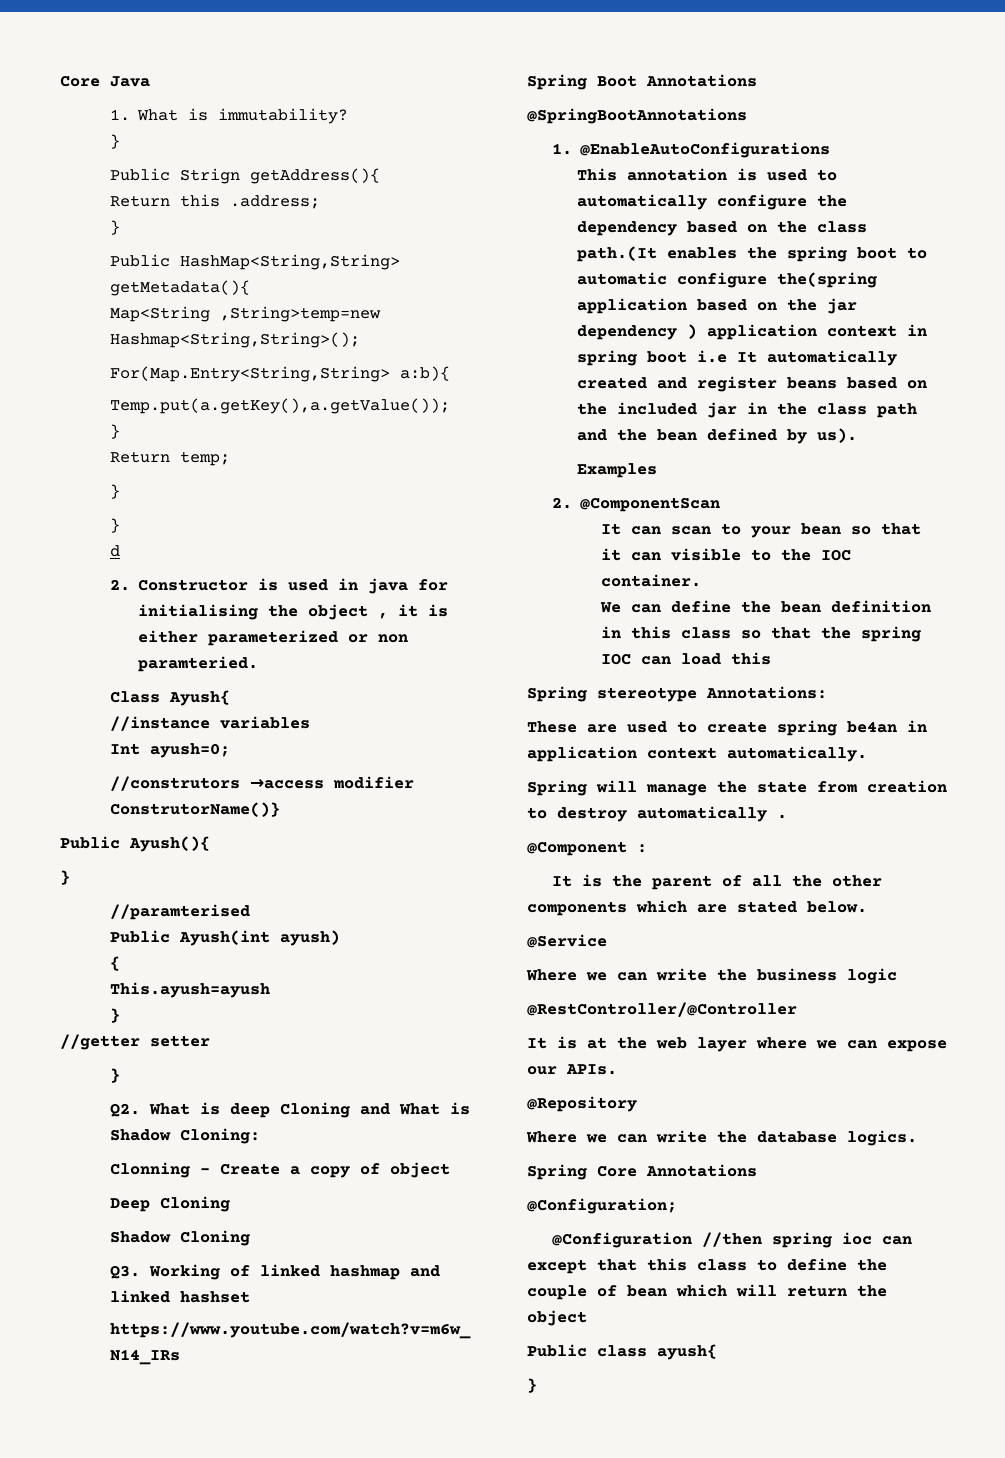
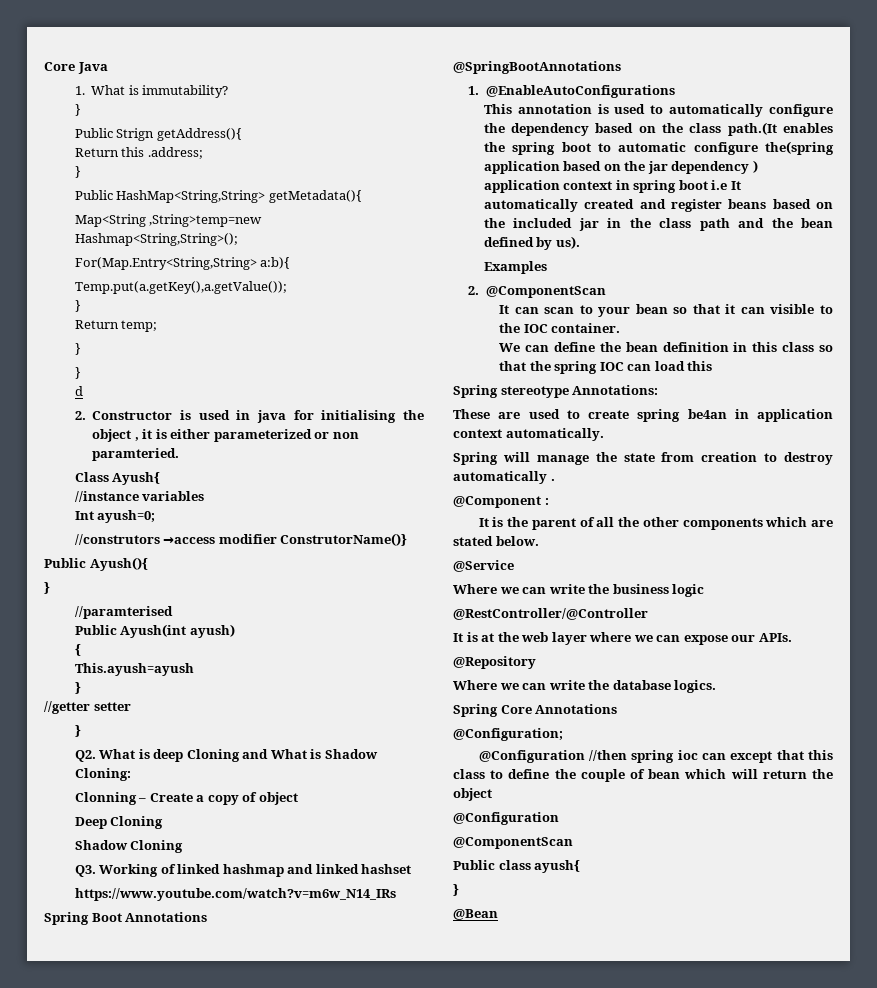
(587, 1318) none -> [453,812,559,825] [453,837,573,849] // @Configuration // @ComponentScan
(537, 1385) none -> [453,909,498,920] // @Bean

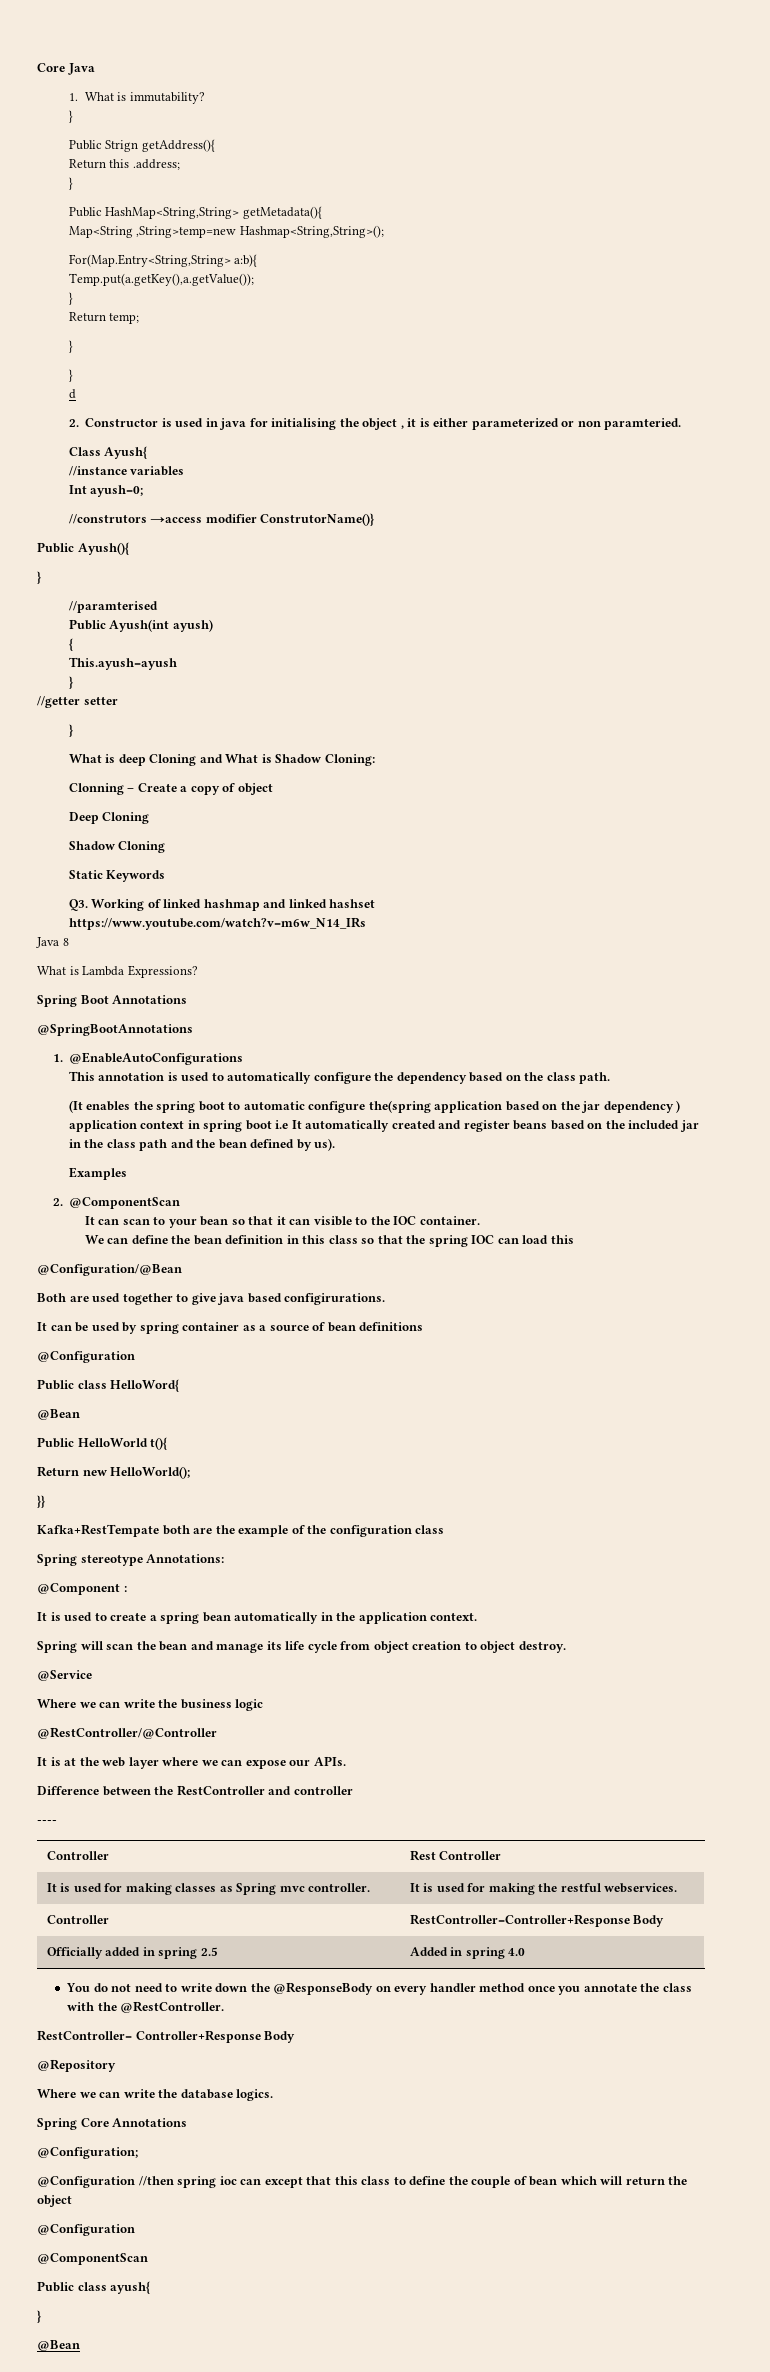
[74,750,96,762] Q2. -> (73, 730) none
(184, 846) none -> [68,870,166,882] // Static Keywords
(396, 894) none -> [36,937,69,948] [37,965,198,978] // Java 8 // What is Lambda Expressions?
[727,122,777,136] path.(It -> [579,1072,611,1084] [68,1100,83,1113] path. // (It
[453,385,659,398] [453,409,833,422] [453,428,604,441] [453,452,833,465] [453,471,555,484] [453,496,549,508] [478,517,833,530] [453,536,539,546] Spring stereotype Annotations: // These are used to create spring be4an in application context automatically. // Spring will manage the state from creation to destroy automatically . // @Component : // It is the parent of all the other components which are stated below. -> [37,1264,182,1276] [37,1293,386,1305] [37,1322,424,1334] [37,1351,135,1363] [37,1379,180,1392] [37,1409,80,1420] [37,1437,168,1450] [37,1466,191,1479] [37,1495,45,1508] [37,1524,445,1537] [37,1554,225,1566] [37,1583,127,1595] [37,1612,478,1624] [37,1641,566,1653] @Configuration/@Bean // Both are used together to give java based configirurations. // It can be used by spring container as a source of bean definitions // @Configuration // Public class HelloWord{ // @Bean // Public HelloWorld t(){ // Return new HelloWorld(); // }} // Kafka+RestTempate both are the example of the configuration class // Spring stereotype Annotations: // @Component : // It is used to create a spring bean automatically in the application context. // Spring will scan the bean and manage its life cycle from object creation to object destroy.
(792, 637) none -> [37,1785,353,1796] [37,1820,57,1824] [46,1851,109,1860] [409,1850,502,1861] [46,1883,371,1895] [409,1883,678,1895] [46,1915,109,1924] [409,1914,665,1927] [46,1947,218,1959] [409,1947,526,1959] [66,1982,692,1995] [67,2001,225,2013] [37,2030,296,2043] // Difference between the RestController and controller // ---- // Controller | Rest Controller // It is used for making classes as Spring mvc controller. | It is used for making the restful webservices. // Controller | RestController=Controller+Response Body // Officially added in spring 2.5 | Added in spring 4.0 // You do not need to write down the @ResponseBody on every handler method once you annotate the class with the @RestController. // RestController= Controller+Response Body

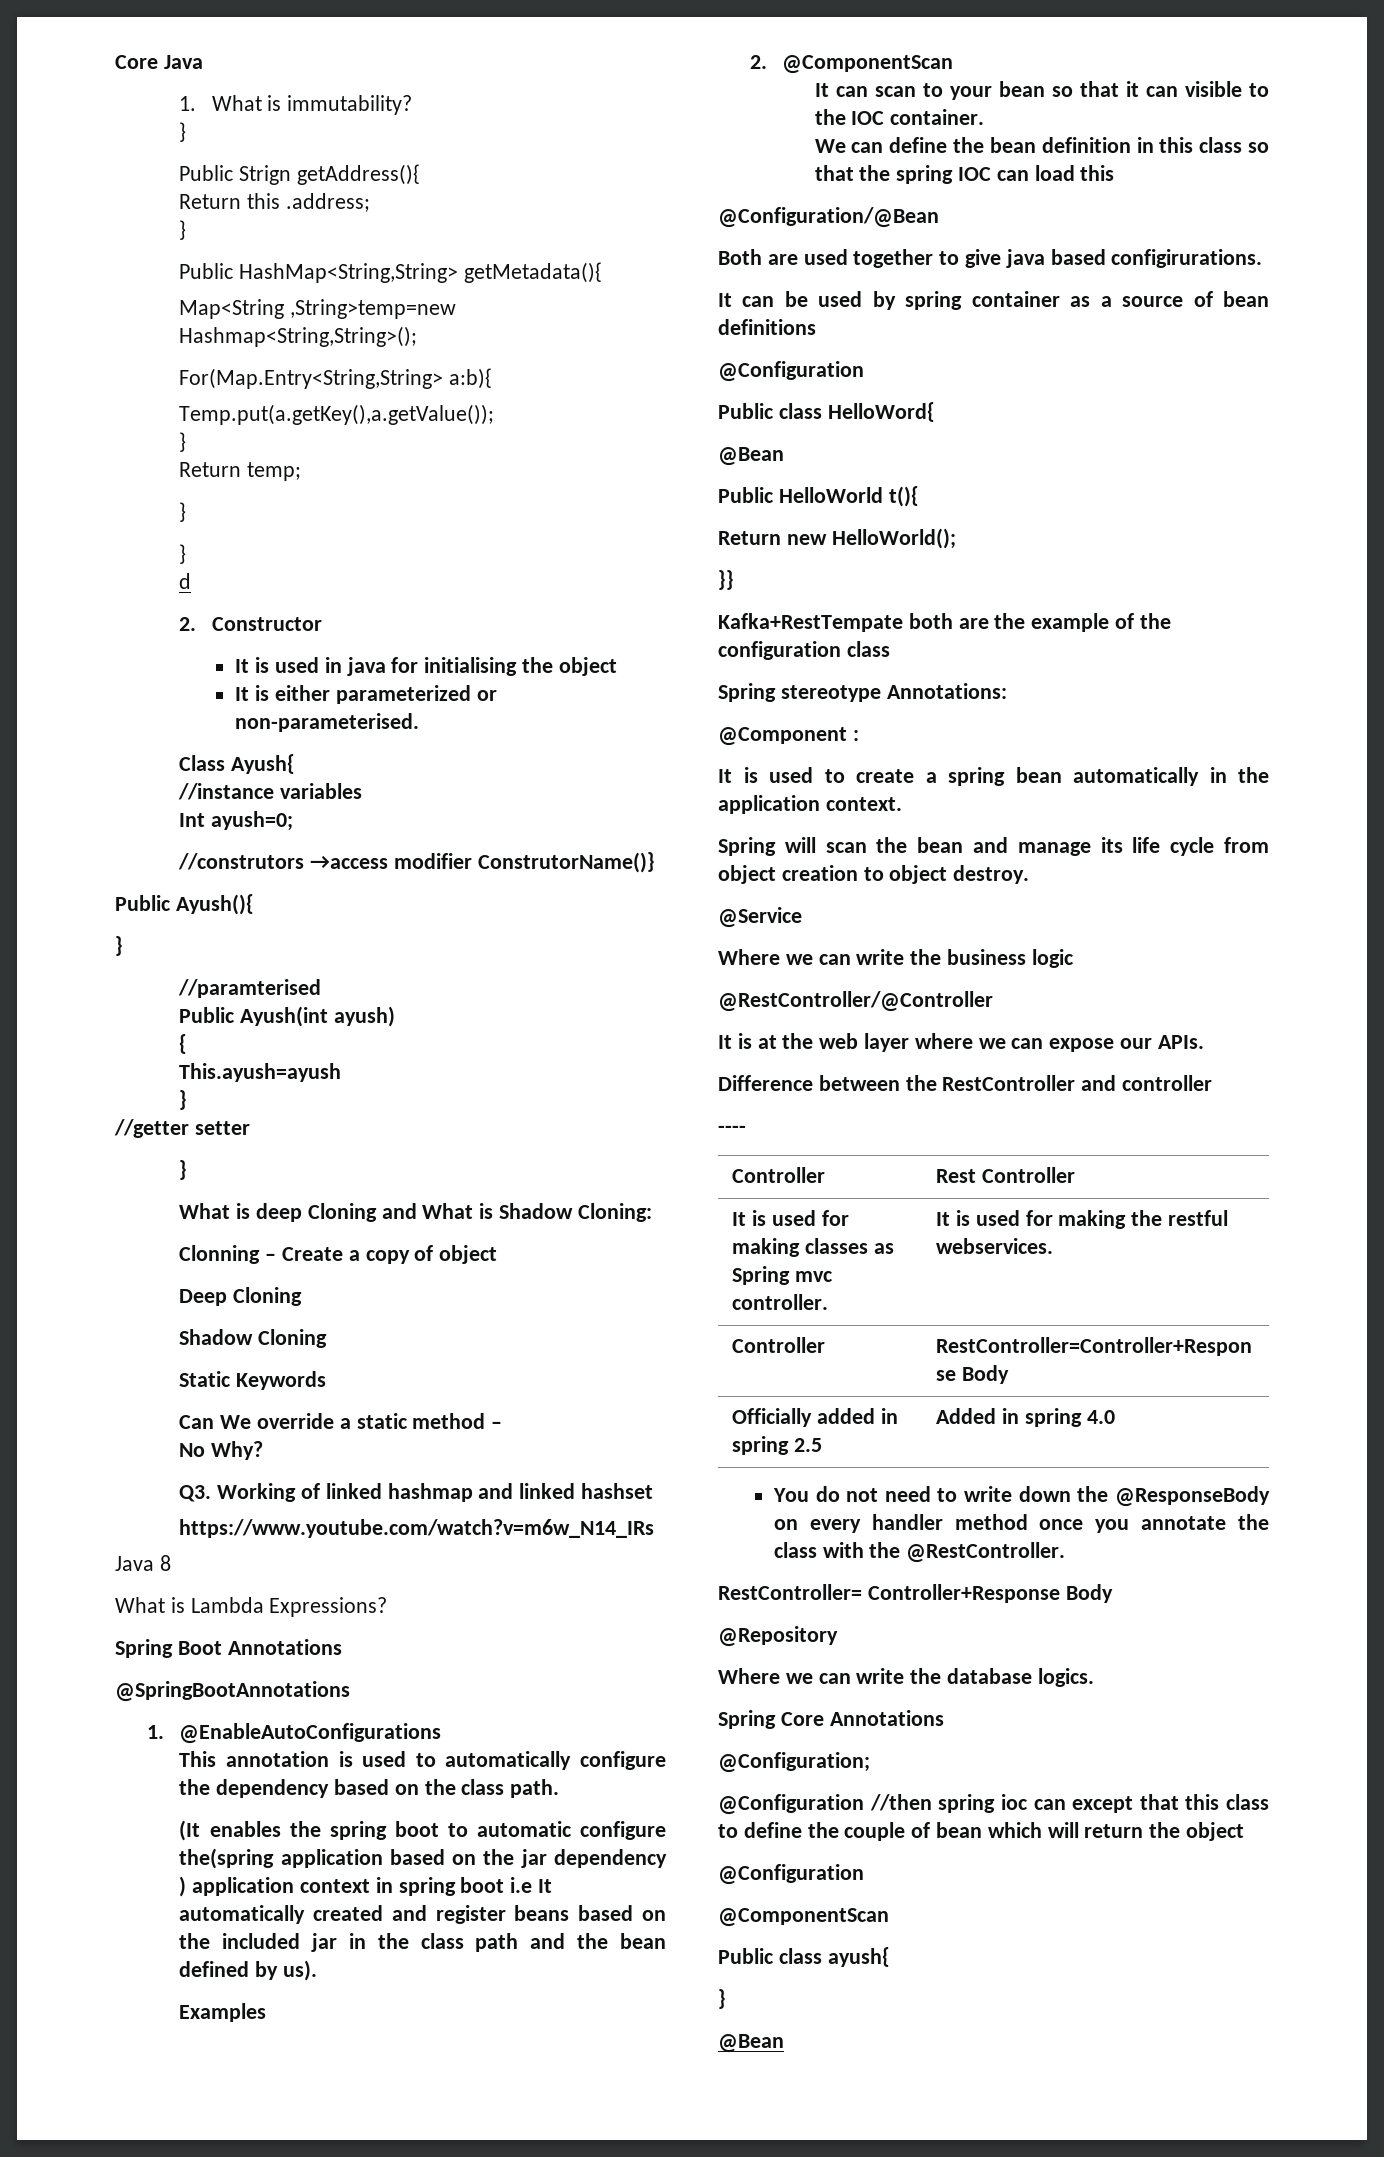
(159, 422) none -> [235,659,250,673] // It
[400,418,417,429] , it -> [235,687,250,701] // It
[577,418,682,430] non paramteried. -> [235,713,420,732] non-parameterised.
(166, 876) none -> [179,1413,503,1429] [179,1441,264,1460] // Can We override a static method – // No Why?

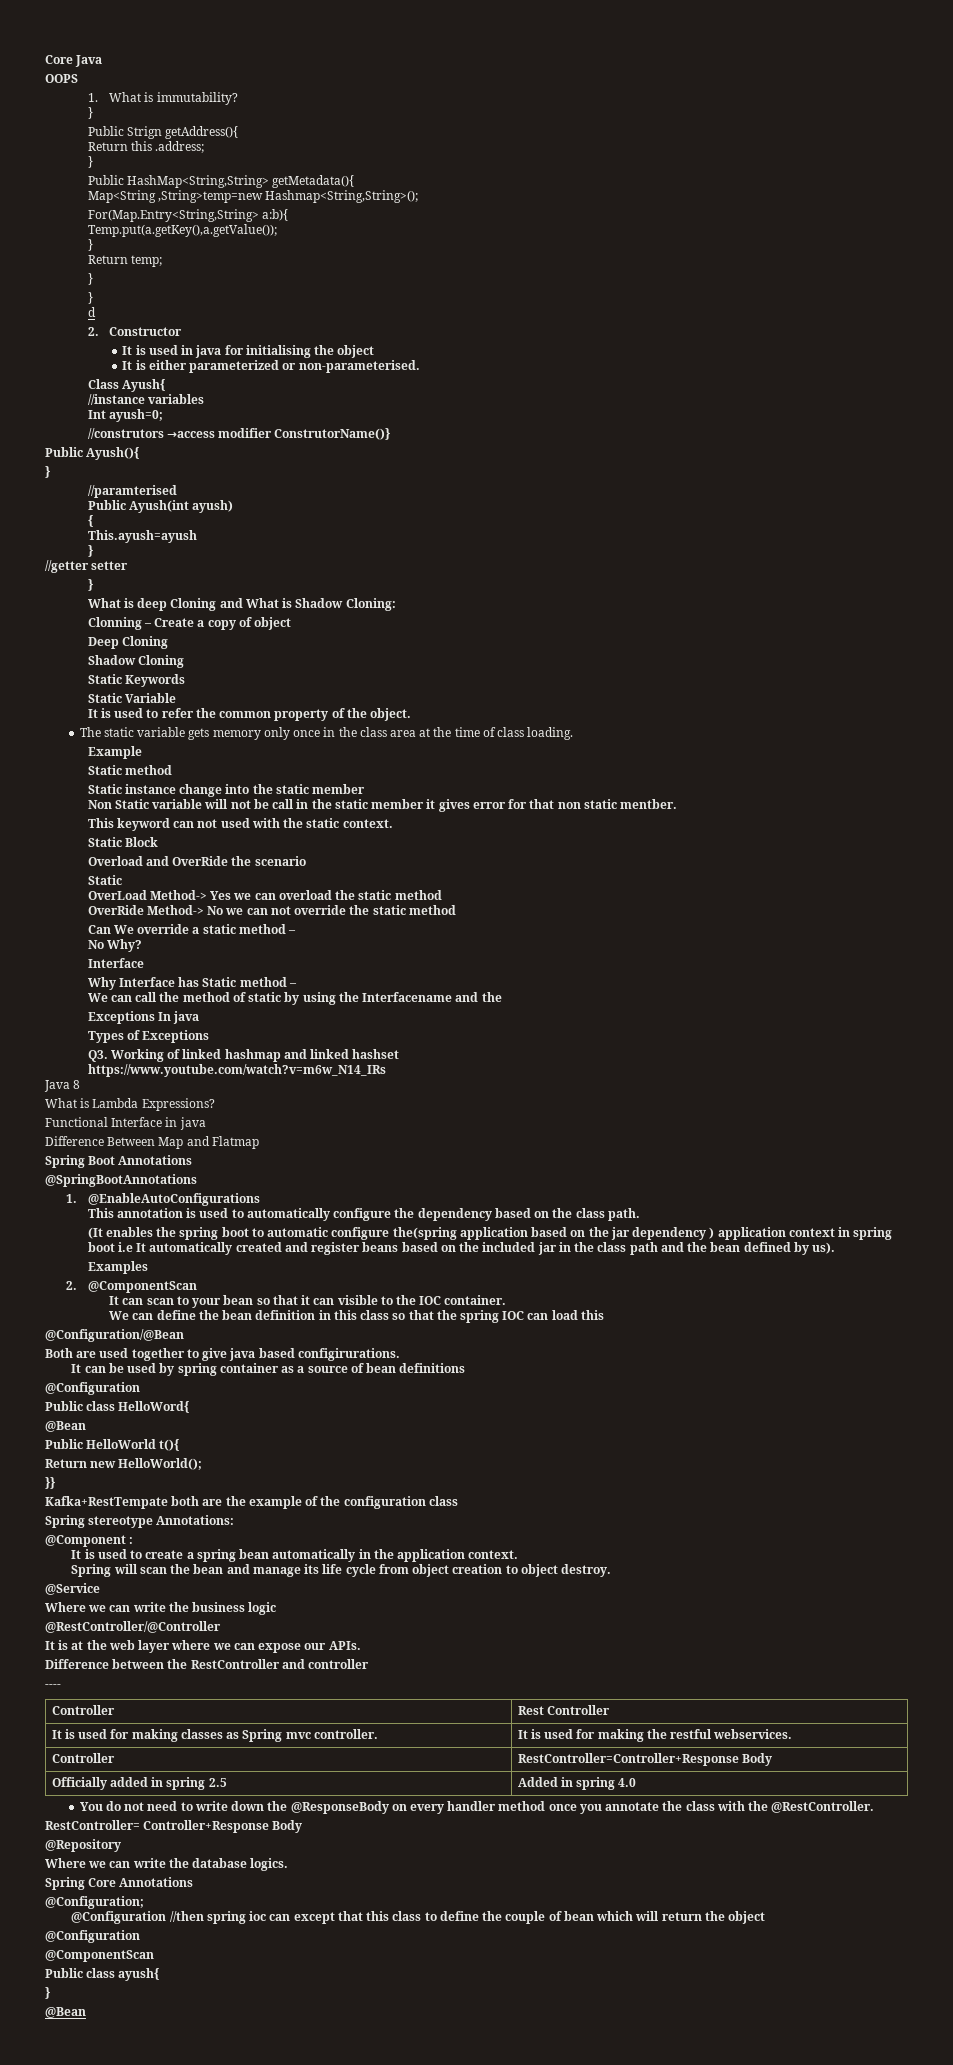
(203, 62) none -> [45,74,78,83] // OOPS
(327, 1380) none -> [87,693,176,703] [87,708,412,721] [79,727,574,740] [87,746,142,759] [87,765,172,775] [87,784,366,797] [87,799,678,812] [87,818,393,831] [87,837,158,847] [87,856,306,866] [87,875,122,885] [87,890,442,900] [87,905,456,915] // Static Variable // It is used to refer the common property of the object. // The static variable gets memory only once in the class area at the time of class loading. // Example // Static method // Static instance change into the static member // Non Static variable will not be call in the static member it gives error for that non static mentber. // This keyword can not used with the static context. // Static Block // Overload and OverRide the scenario // Static // OverLoad Method-> Yes we can overload the static method // OverRide Method-> No we can not override the static method
(264, 1450) none -> [87,958,144,968] [87,977,297,990] [87,992,502,1005] [87,1011,200,1024] [87,1030,210,1043] // Interface // Why Interface has Static method – // We can call the method of static by using the Interfacename and the // Exceptions In java // Types of Exceptions
(388, 1607) none -> [45,1117,206,1130] [45,1136,259,1149] // Functional Interface in java // Difference Between Map and Flatmap

